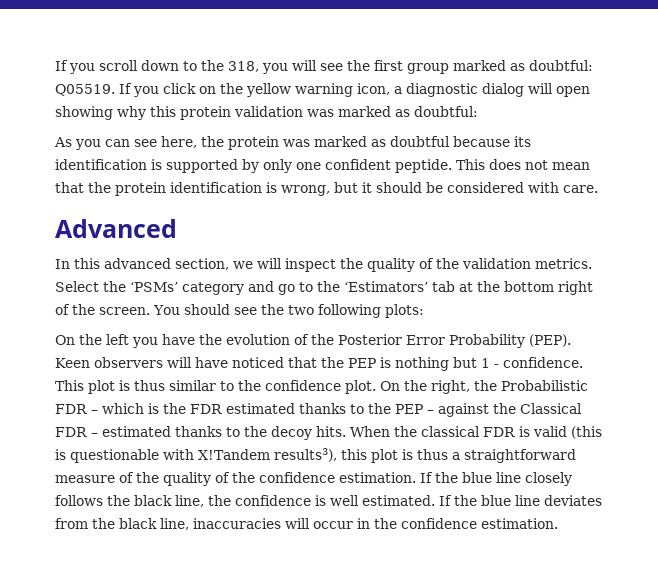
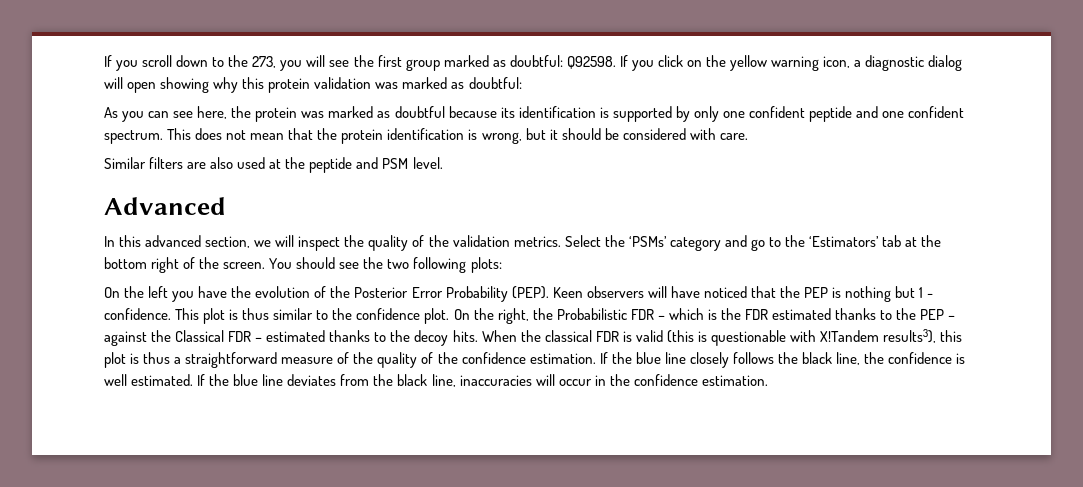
[228,61,259,72] 318, -> [252,56,277,68] 273,
[55,84,115,96] Q05519. -> [566,56,616,69] Q92598.
[395,159,452,173] peptide. -> [808,106,965,122] [104,130,163,144] peptide and one confident spectrum.
(598, 189) none -> [104,157,443,173] // Similar filters are also used at the peptide and PSM level.

